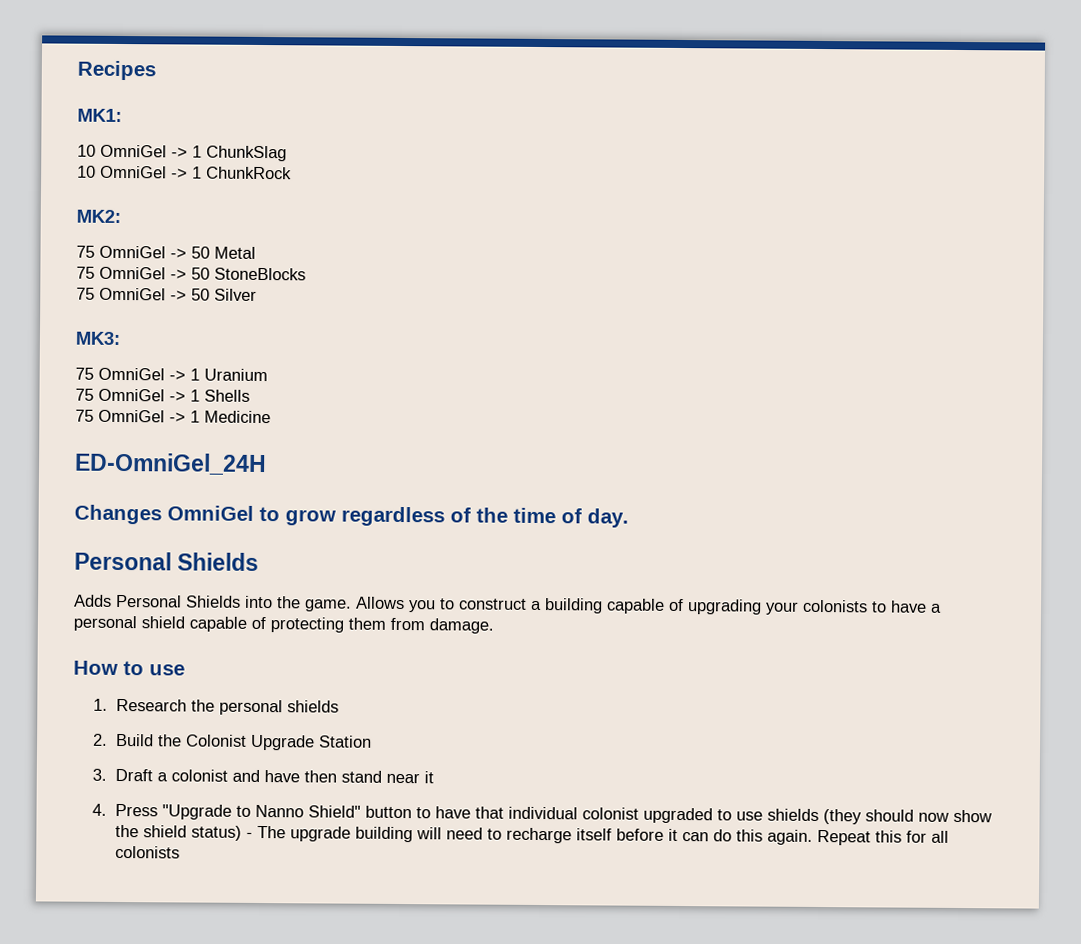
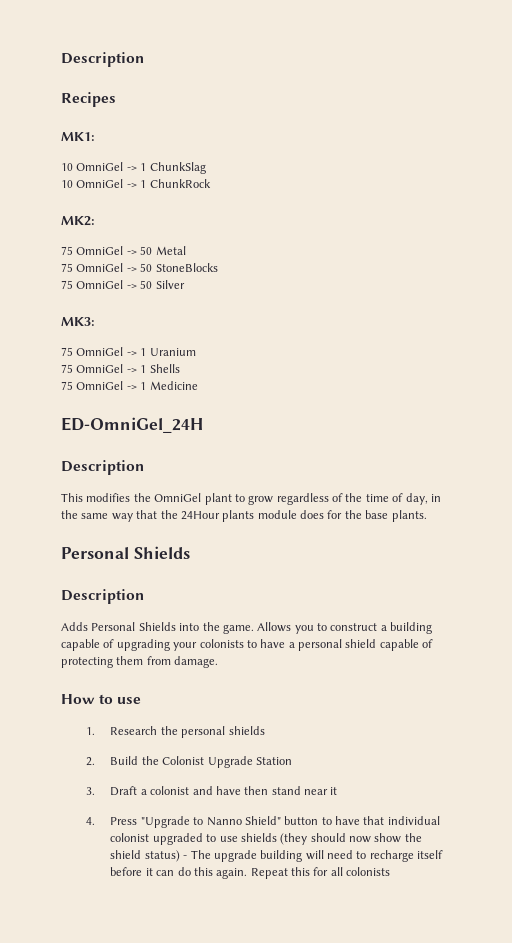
(77, 70) none -> [61,52,144,67] Description //
[74,504,254,525] Changes OmniGel -> [61,460,144,475] [61,493,232,505] Description // This modifies the OmniGel plant
[587,508,629,528] [74,551,260,571] day. // Personal Shields -> [405,493,441,505] [61,510,427,522] [61,546,190,559] [61,589,144,604] day, in the same way that the 24Hour plants module does for the base plants. // Personal Shields // Description

